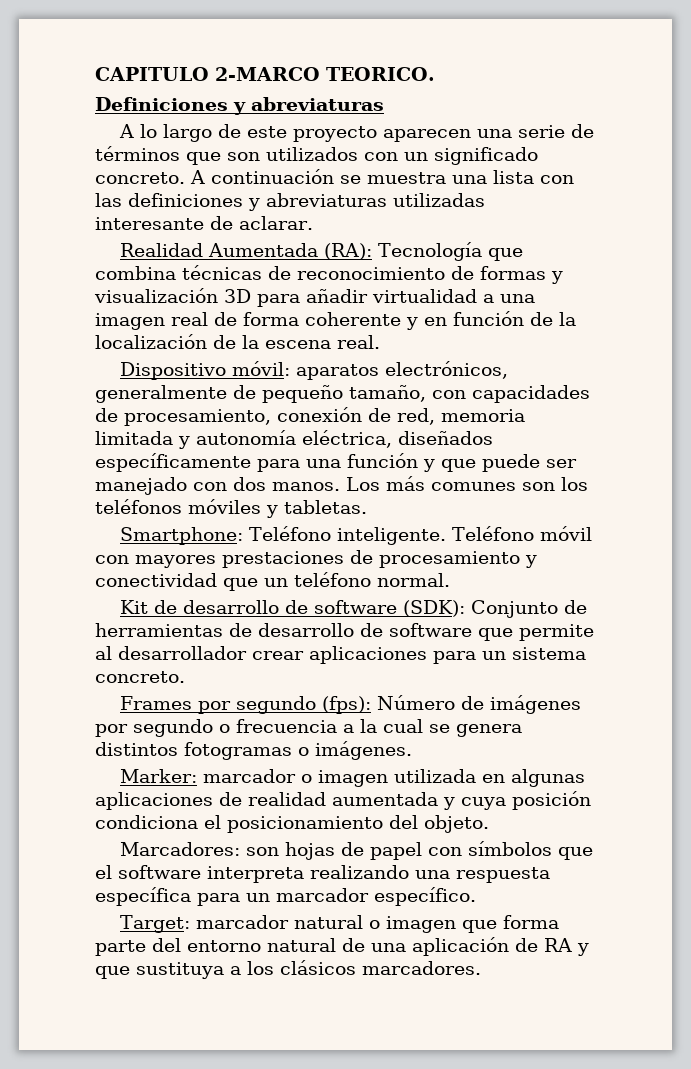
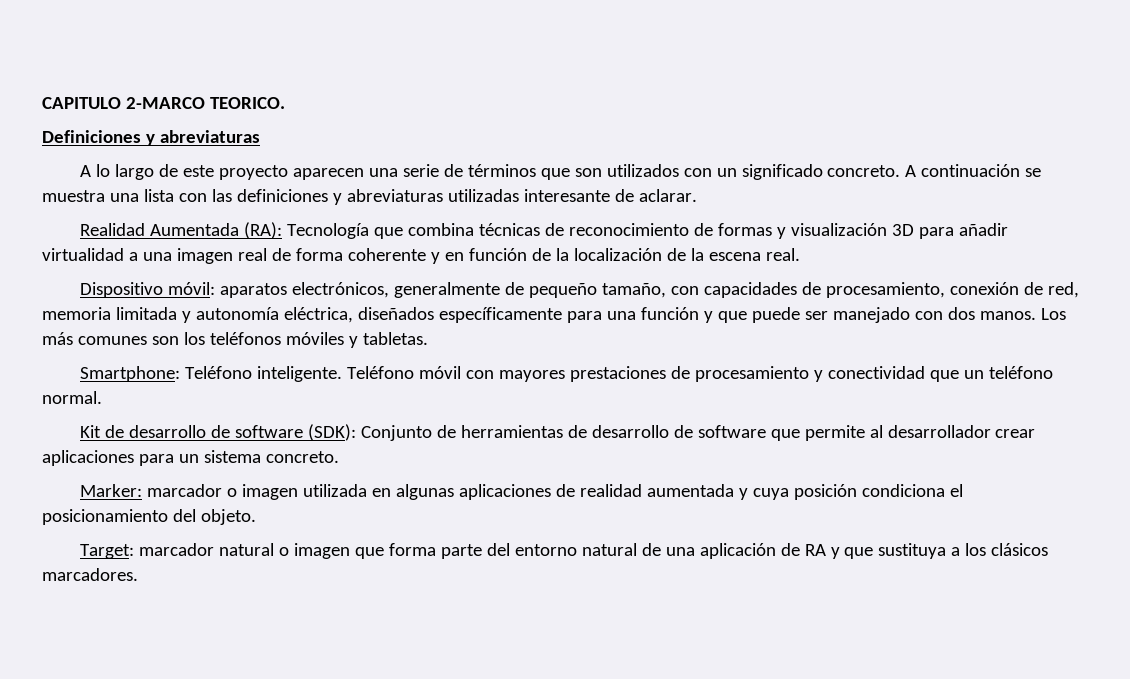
[120,695,582,714] [95,719,522,737] [95,741,412,760] // Frames por segundo (fps): Número de imágenes por segundo o frecuencia a la cual se genera distintos fotogramas o imágenes. -> (339, 457) none
[120,841,594,860] [95,865,550,883] [95,887,476,906] // Marcadores: son hojas de papel con símbolos que el software interpreta realizando una respuesta específica para un marcador específico. -> (256, 517) none

